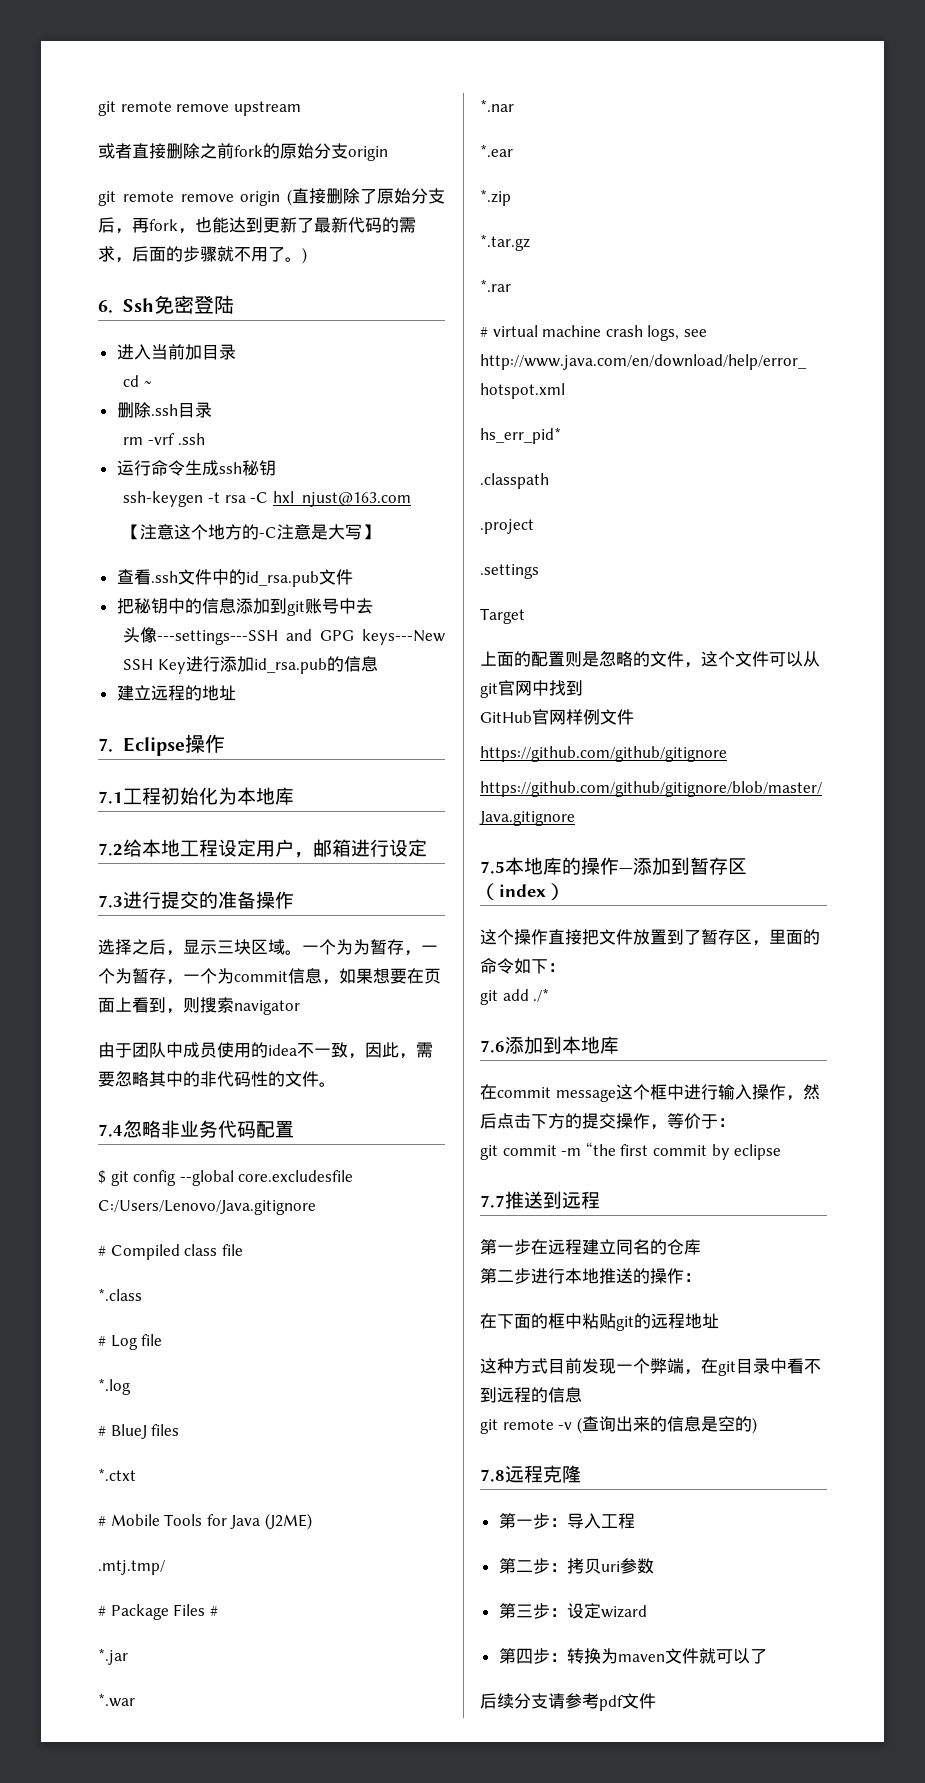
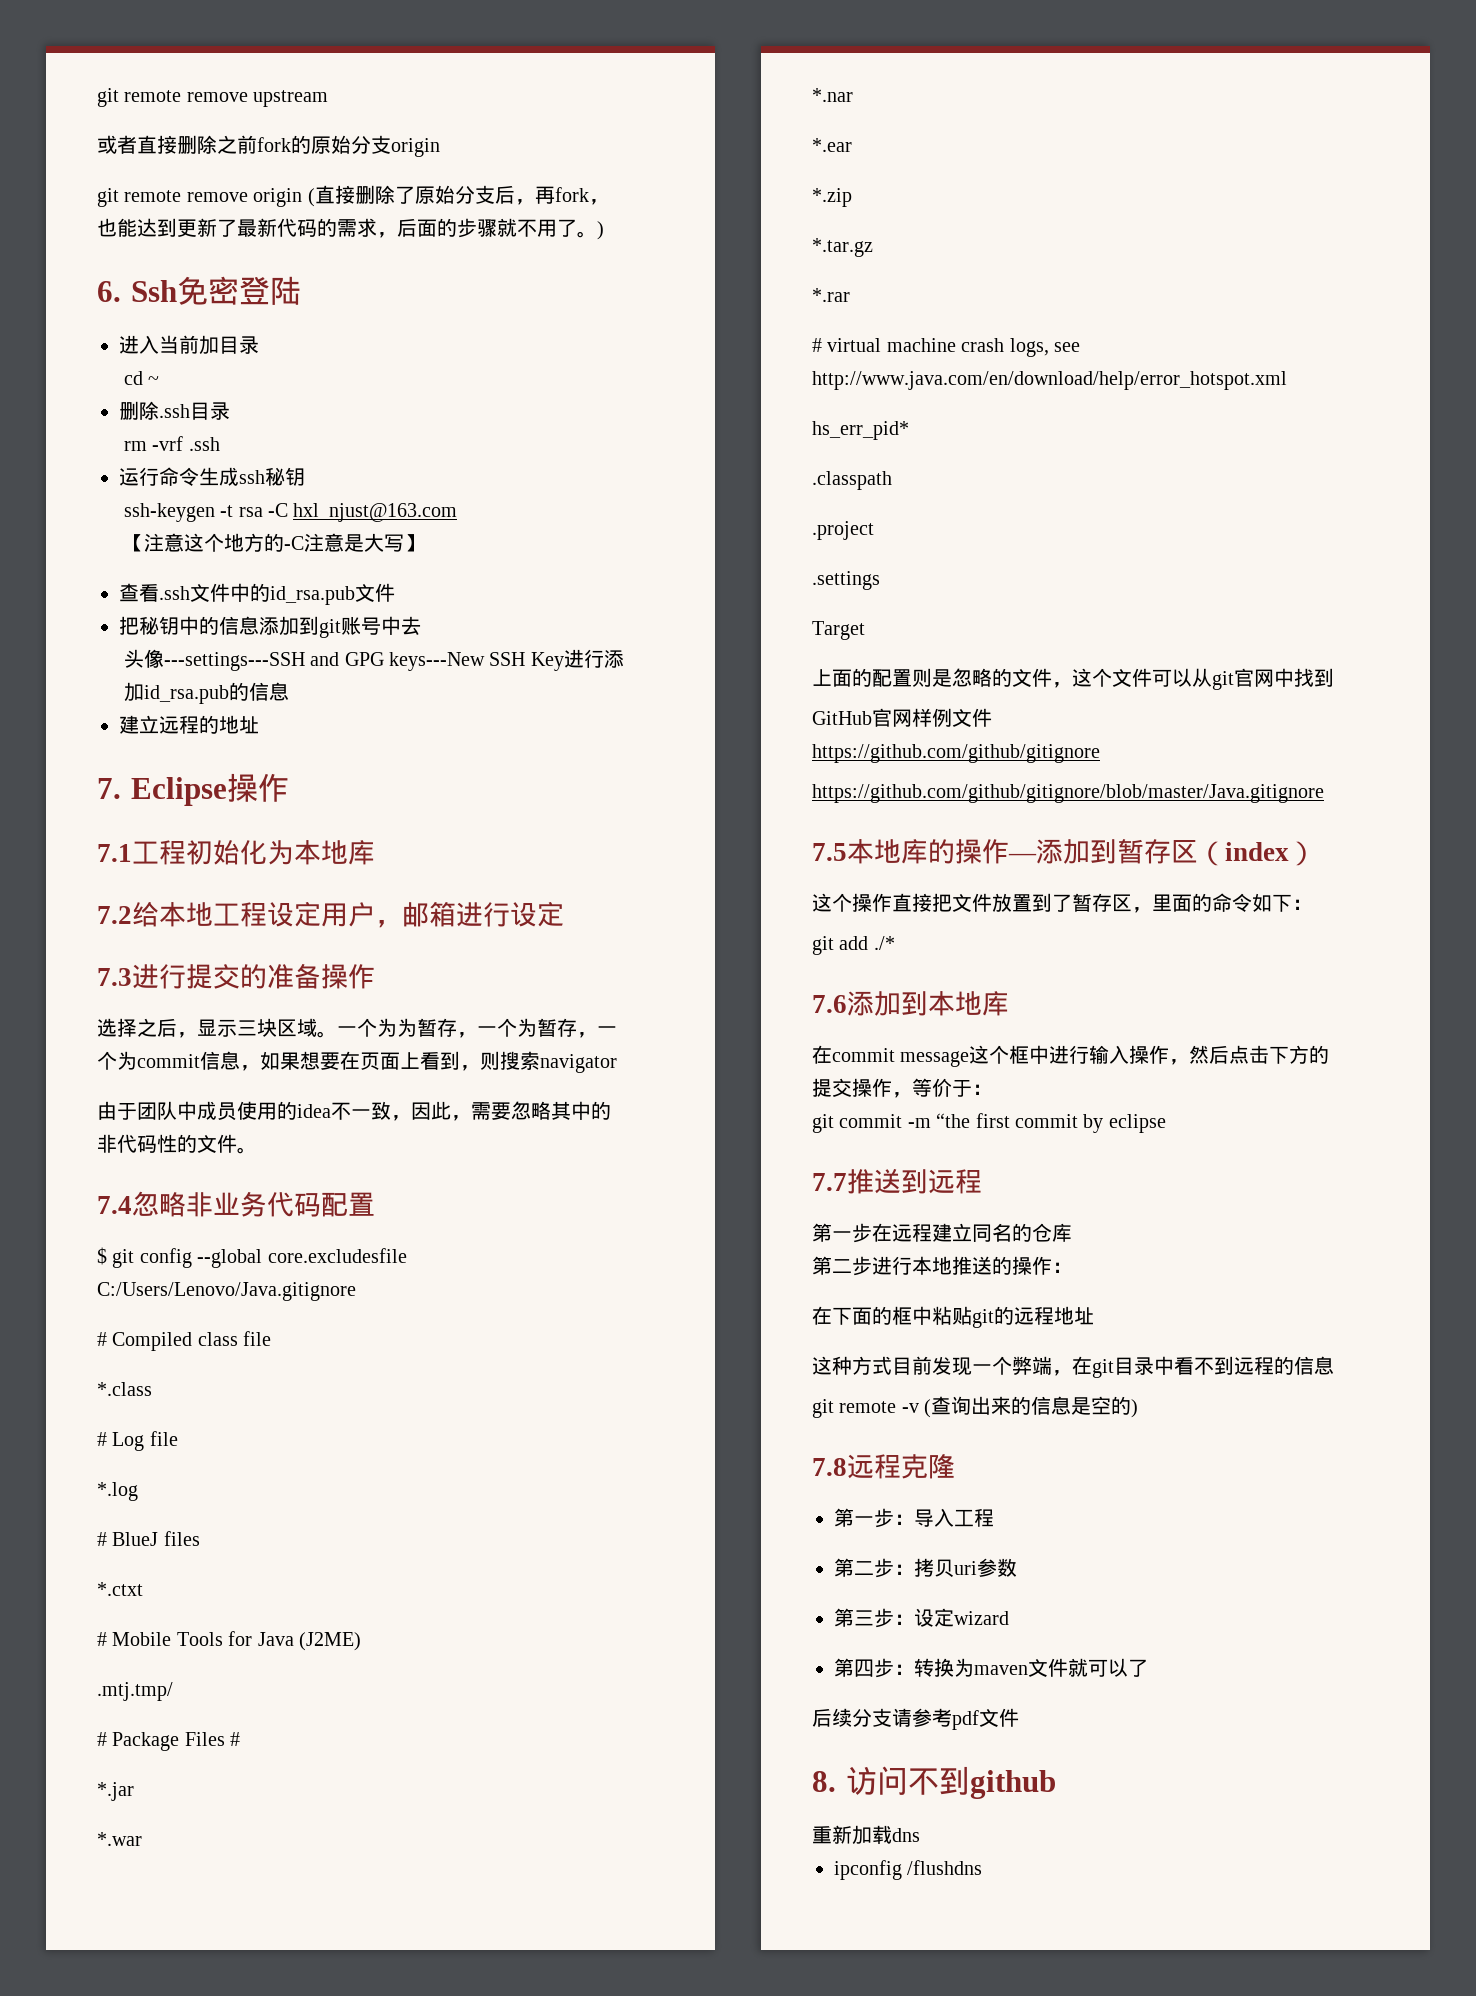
(656, 1701) none -> [812,1766,1056,1799] [812,1825,920,1845] [834,1860,983,1880] // 8.访问不到github // 重新加载dns // ipconfig /flushdns

